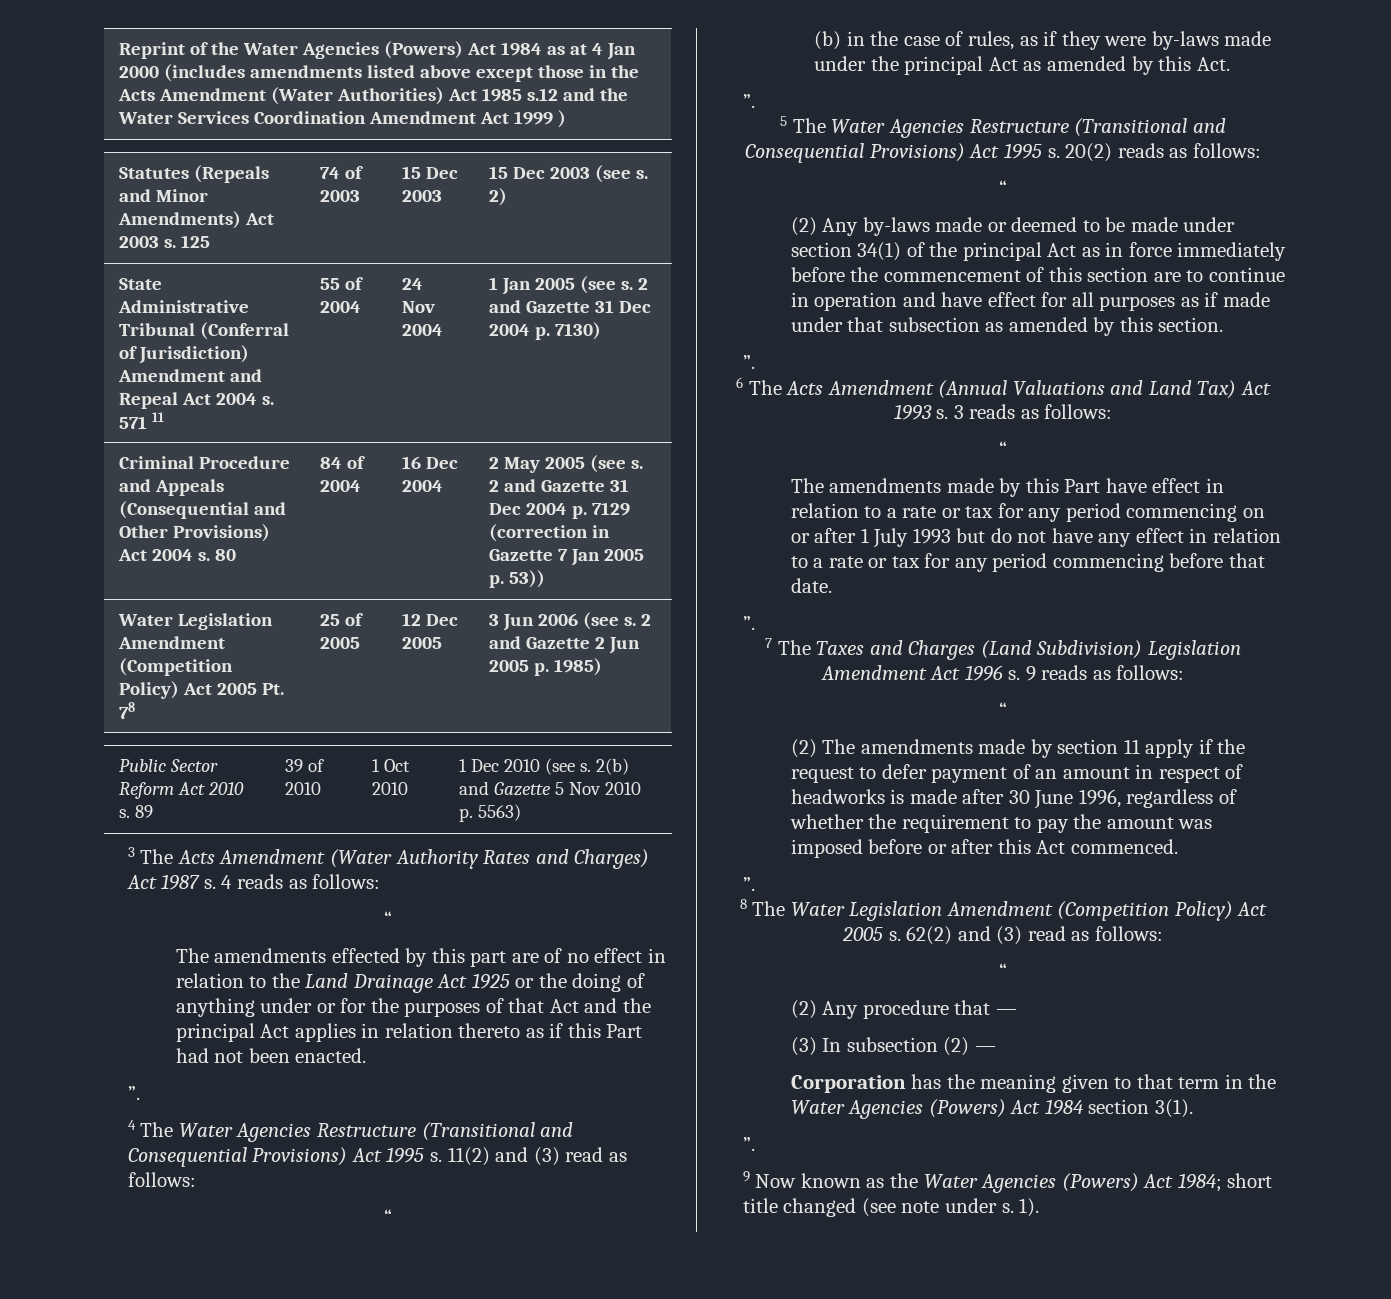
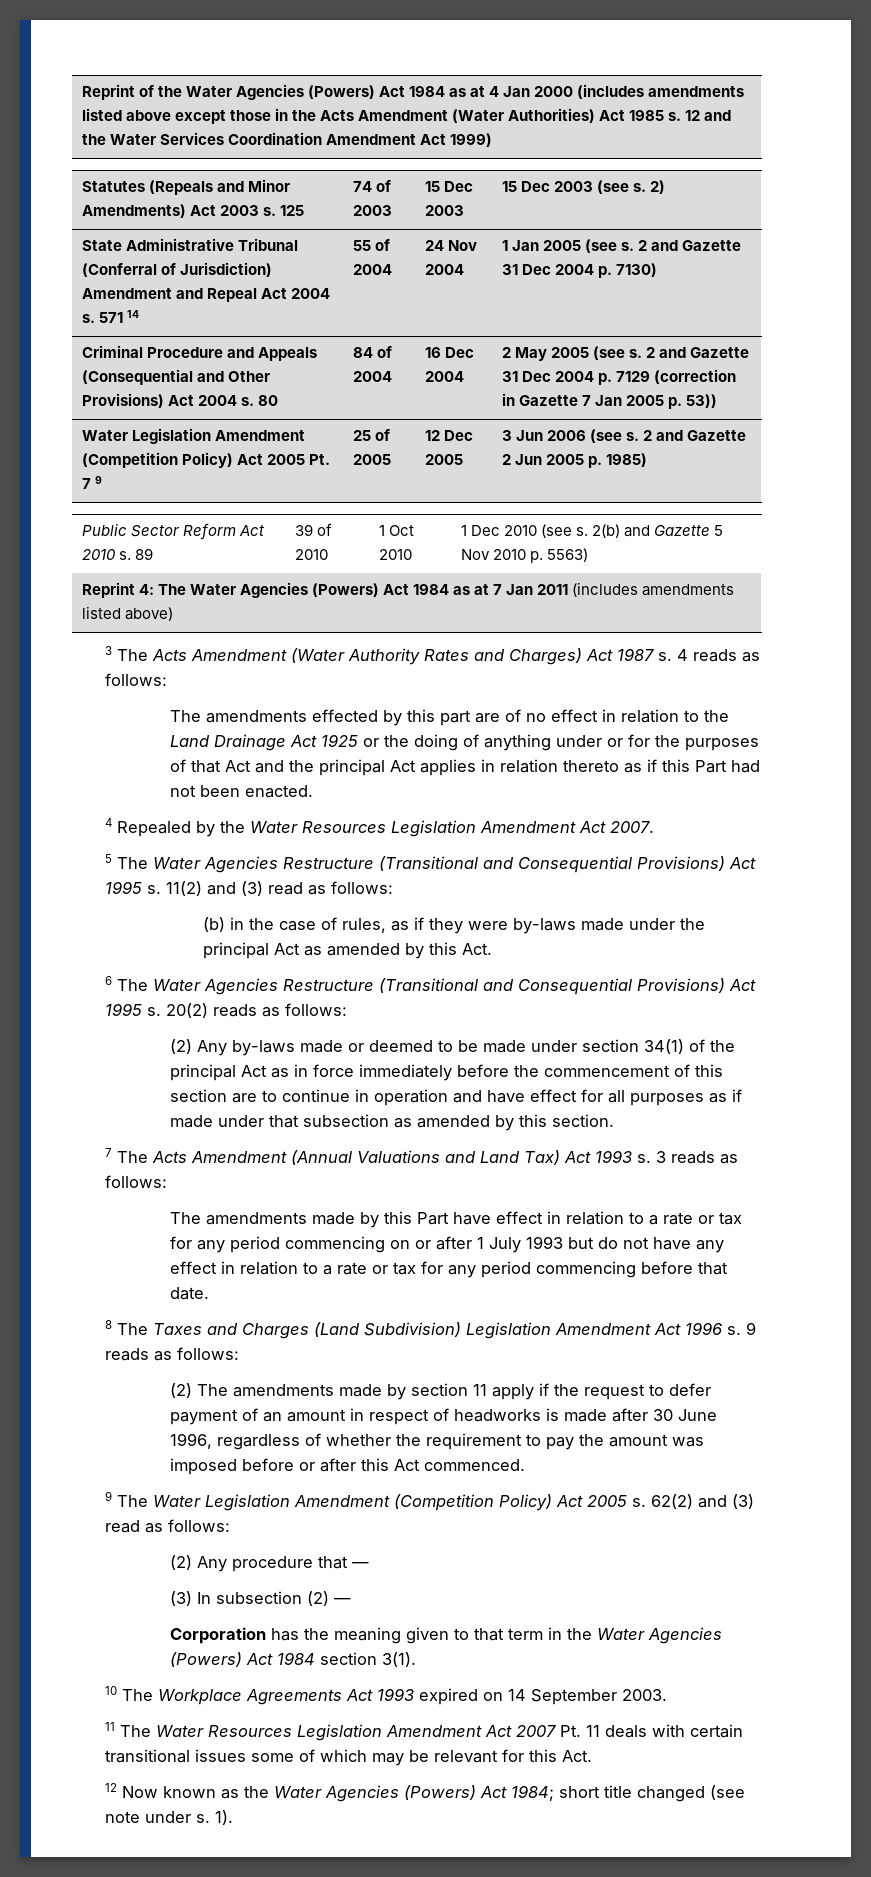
[526,88,558,101] s.12 -> [668,110,701,121] s. 12
[513,110,566,128] 1999 ) -> [450,133,493,147] 1999)
[152,412,165,422] 11 -> [126,310,139,318] 14
[119,702,136,719] 78 -> [81,476,102,489] 7 9
(522, 812) none -> [81,582,735,598] [81,606,173,621] // Reprint 4: The Water Agencies (Powers) Act 1984 as at 7 Jan 2011 (includes amendments listed above)
[384,911,392,926] // “ -> (167, 679) none
[127,1086,140,1100] [127,1120,136,1130] ”. // 4 -> [104,818,654,837] [104,854,112,863] 4 Repealed by the Water Resources Legislation Amendment Act 2007. // 5
[384,1209,392,1224] // “ -> (393, 887) none
[742,94,755,108] [780,116,788,126] ”. // 5 -> [104,976,112,985] 6
[999,180,1007,195] // “ -> (347, 1009) none
[742,355,755,369] [736,377,744,388] ”. // 6 -> [104,1148,112,1157] 7
[999,441,1007,456] // “ -> (167, 1181) none
[742,616,755,630] [765,638,773,648] ”. // 7 -> [104,1320,112,1329] 8
[999,702,1007,717] // “ -> (239, 1353) none
[742,877,755,891] [739,899,747,909] ”. // 8 -> [104,1491,112,1501] 9
[999,963,1007,978] // “ -> (230, 1525) none
[742,1137,755,1151] [742,1171,750,1182] ”. // 9 -> [104,1686,667,1705] [104,1722,743,1741] [104,1749,592,1766] [104,1783,117,1792] 10 The Workplace Agreements Act 1993 expired on 14 September 2003. // 11 The Water Resources Legislation Amendment Act 2007 Pt. 11 deals with certain transitional issues some of which may be relevant for this Act. // 12

